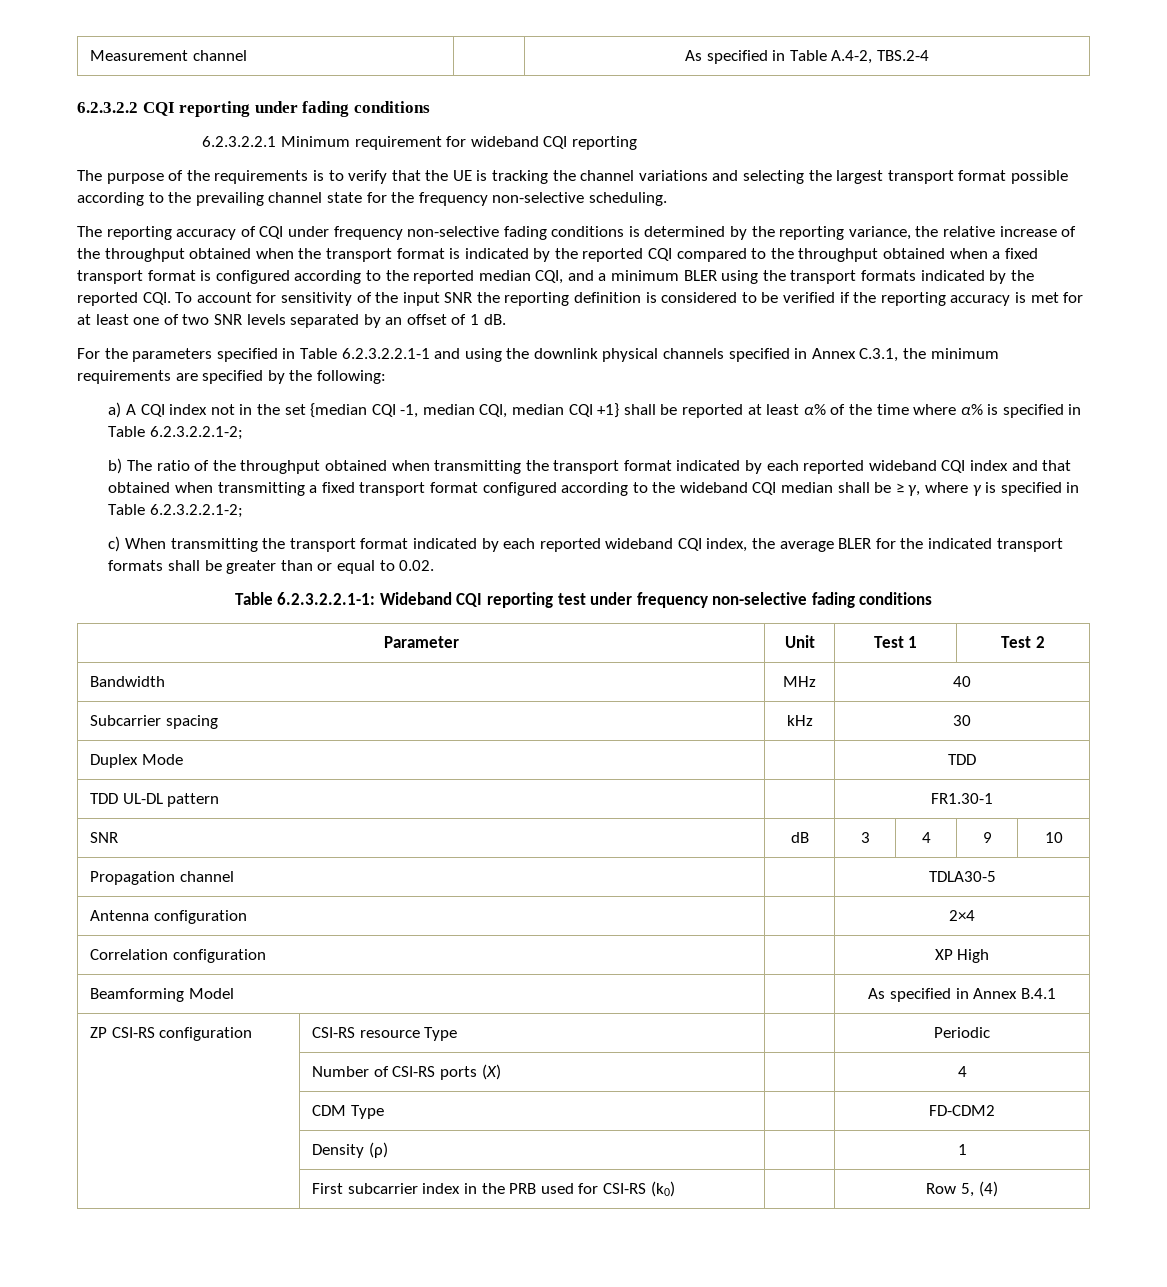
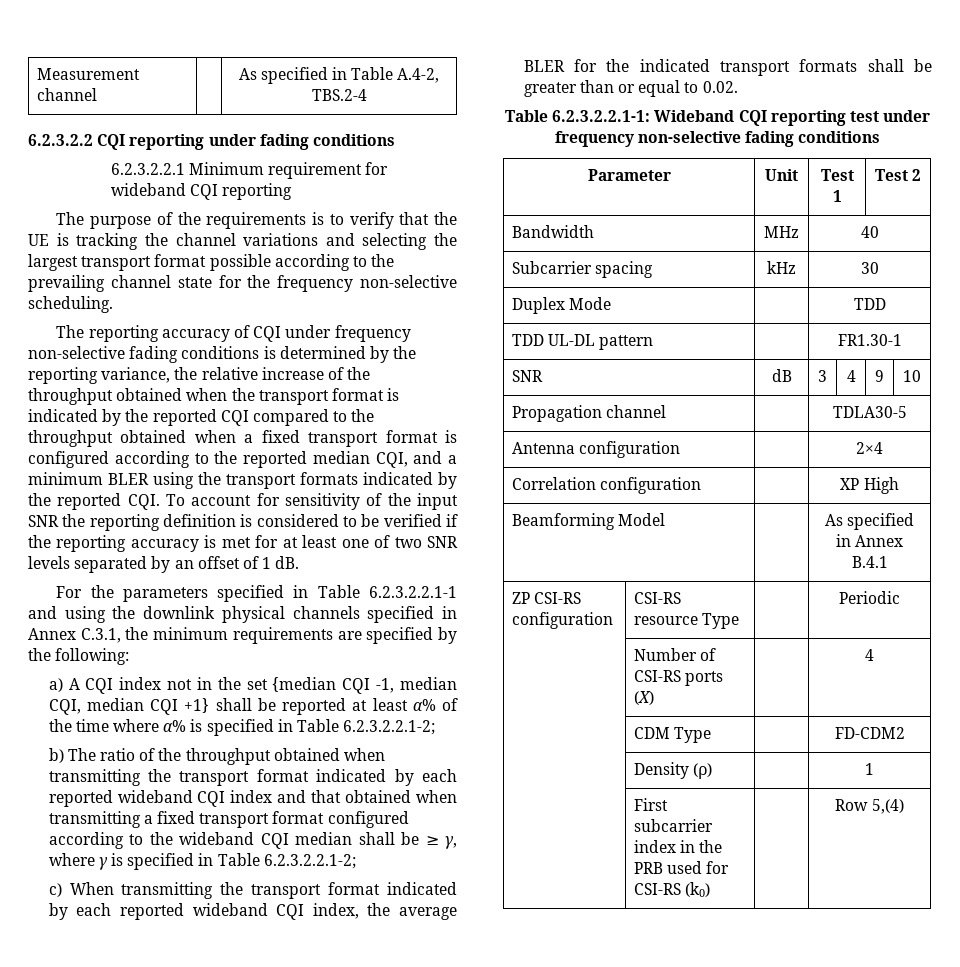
[961,1181,998,1197] 5, (4) -> [871,799,904,814] 5,(4)

